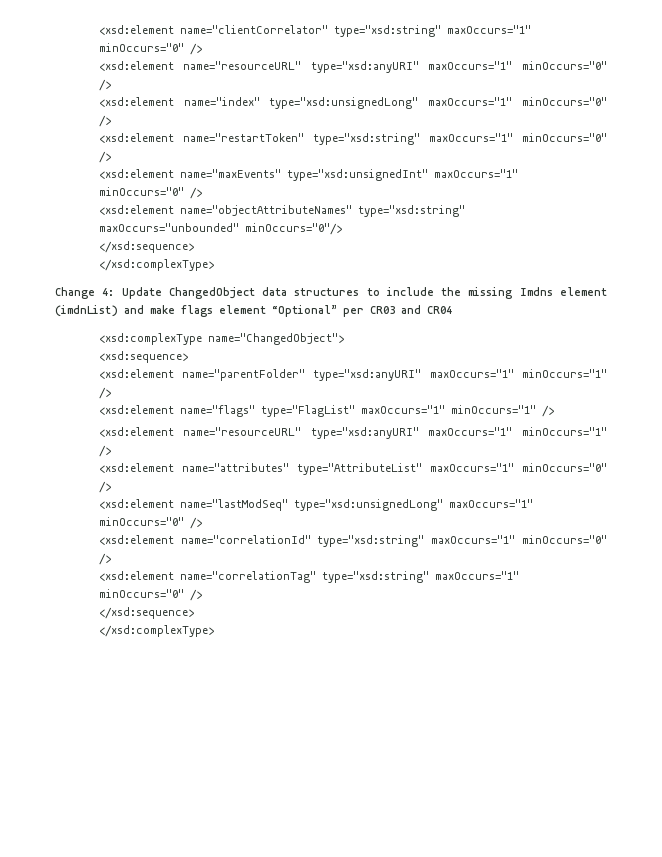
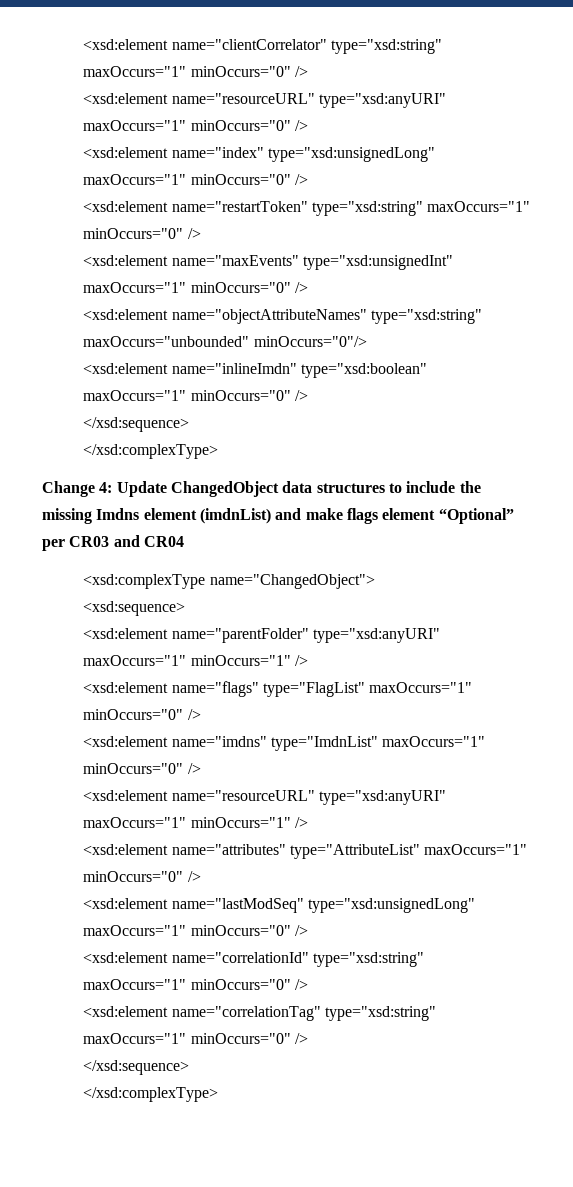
(342, 229) none -> [83,363,427,378] [83,390,308,401] // <xsd:element name="inlineImdn" type="xsd:boolean" maxOccurs="1" minOccurs="0" />
[450,405,536,414] minOccurs="1" -> [83,709,201,720] [83,736,486,751] [83,763,184,774] minOccurs="0" /> // <xsd:element name="imdns" type="ImdnList" maxOccurs="1" minOccurs="0"

